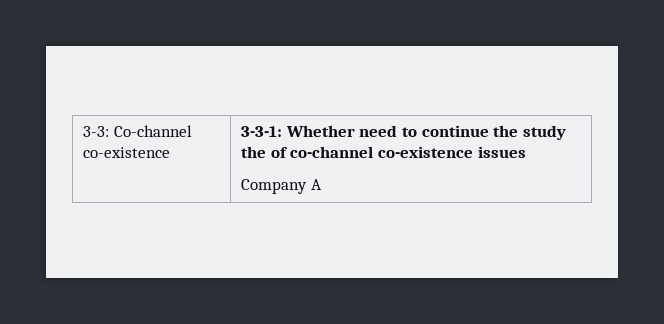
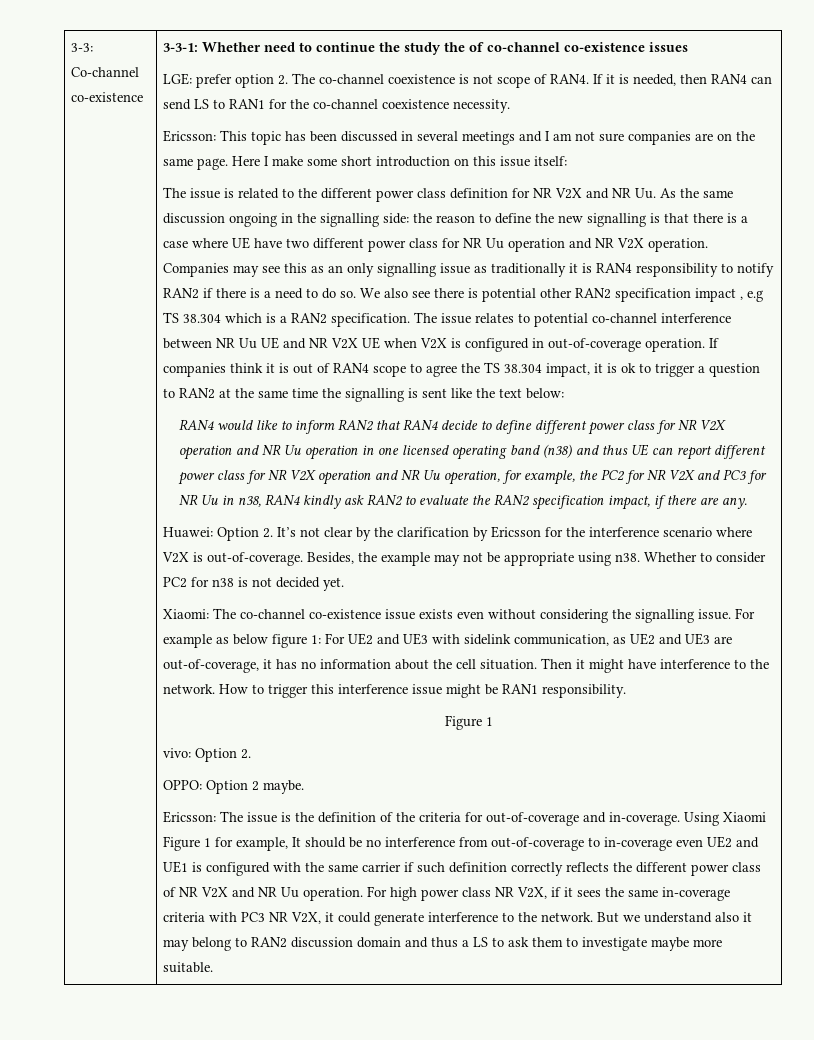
[241,179,322,194] Company A -> [162,73,772,88] [162,99,510,113] [162,130,755,145] [162,156,567,170] [162,187,733,202] [162,213,748,227] [162,237,708,252] [162,263,774,277] [162,288,763,302] [162,312,731,327] [162,337,719,352] [162,362,760,377] [162,388,564,402] [178,419,726,435] [178,444,766,460] [177,469,767,485] [178,494,747,510] [162,526,752,541] [161,552,766,566] [162,577,344,591] [162,608,755,623] [162,633,732,648] [162,658,769,673] [162,684,626,698] [445,715,493,730] [162,748,251,762] [162,780,304,794] [162,811,766,826] [162,836,759,851] [162,861,761,876] [162,886,730,901] [162,912,752,926] [162,937,722,951] [162,962,213,973] LGE: prefer option 2. The co-channel coexistence is not scope of RAN4. If it is needed, then RAN4 can send LS to RAN1 for the co-channel coexistence necessity. // Ericsson: This topic has been discussed in several meetings and I am not sure companies are on the same page. Here I make some short introduction on this issue itself: // The issue is related to the different power class definition for NR V2X and NR Uu. As the same discussion ongoing in the signalling side: the reason to define the new signalling is that there is a case where UE have two different power class for NR Uu operation and NR V2X operation. Companies may see this as an only signalling issue as traditionally it is RAN4 responsibility to notify RAN2 if there is a need to do so. We also see there is potential other RAN2 specification impact , e.g TS 38.304 which is a RAN2 specification. The issue relates to potential co-channel interference between NR Uu UE and NR V2X UE when V2X is configured in out-of-coverage operation. If companies think it is out of RAN4 scope to agree the TS 38.304 impact, it is ok to trigger a question to RAN2 at the same time the signalling is sent like the text below: // RAN4 would like to inform RAN2 that RAN4 decide to define different power class for NR V2X operation and NR Uu operation in one licensed operating band (n38) and thus UE can report different power class for NR V2X operation and NR Uu operation, for example, the PC2 for NR V2X and PC3 for NR Uu in n38, RAN4 kindly ask RAN2 to evaluate the RAN2 specification impact, if there are any. // Huawei: Option 2. It’s not clear by the clarification by Ericsson for the interference scenario where V2X is out-of-coverage. Besides, the example may not be appropriate using n38. Whether to consider PC2 for n38 is not decided yet. // Xiaomi: The co-channel co-existence issue exists even without considering the signalling issue. For example as below figure 1: For UE2 and UE3 with sidelink communication, as UE2 and UE3 are out-of-coverage, it has no information about the cell situation. Then it might have interference to the network. How to trigger this interference issue might be RAN1 responsibility. // Figure 1 // vivo: Option 2. // OPPO: Option 2 maybe. // Ericsson: The issue is the definition of the criteria for out-of-coverage and in-coverage. Using Xiaomi Figure 1 for example, It should be no interference from out-of-coverage to in-coverage even UE2 and UE1 is configured with the same carrier if such definition correctly reflects the different power class of NR V2X and NR Uu operation. For high power class NR V2X, if it sees the same in-coverage criteria with PC3 NR V2X, it could generate interference to the network. But we understand also it may belong to RAN2 discussion domain and thus a LS to ask them to investigate maybe more suitable.

